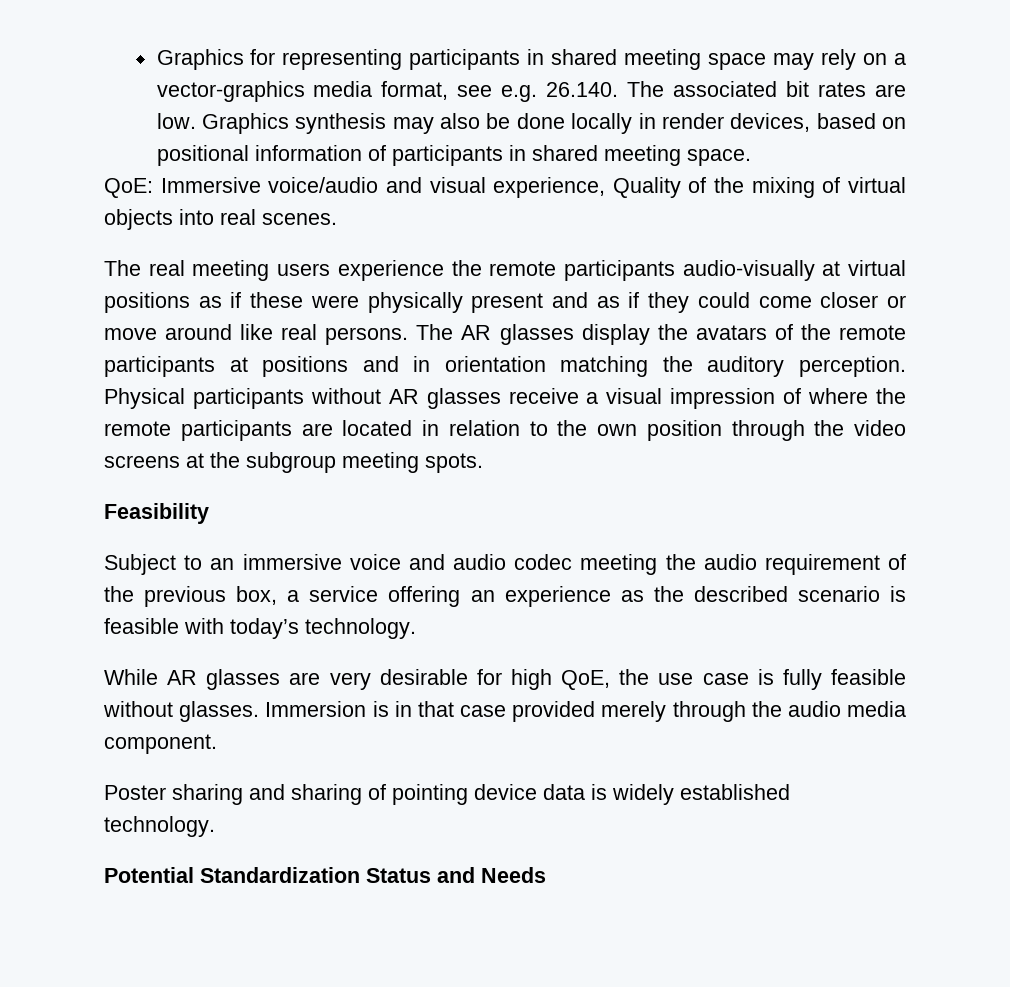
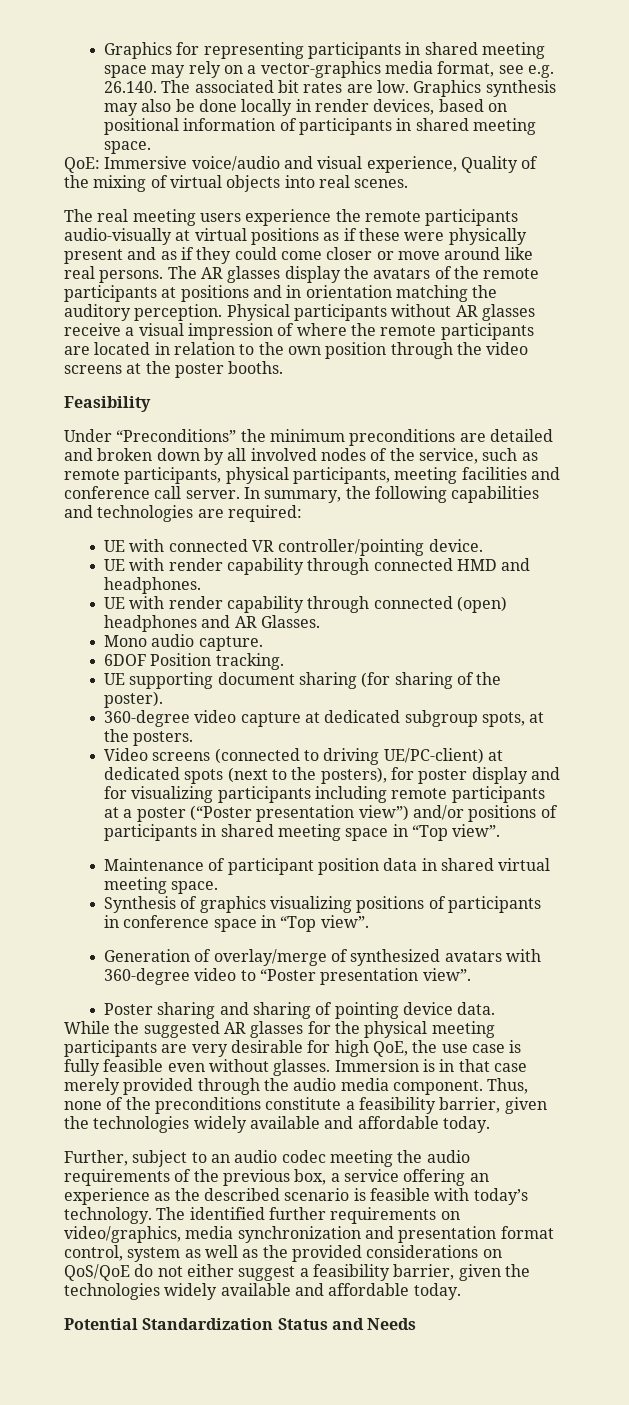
[246,452,483,473] [104,503,209,524] [104,554,445,575] subgroup meeting spots. // Feasibility // Subject to an immersive voice and -> [174,361,284,378] [64,396,151,412] [64,429,553,446] [64,448,538,465] [64,467,560,484] [64,486,540,503] [64,505,302,522] [104,539,483,556] [104,558,531,575] [104,577,202,594] [104,596,507,613] [104,615,321,632] [104,634,263,651] [104,653,284,670] [104,672,502,689] [104,691,164,708] [104,710,545,727] [104,729,194,746] [104,748,503,765] [104,767,560,784] [104,786,545,803] [104,805,558,822] [104,824,501,841] [104,858,551,875] [104,877,219,894] [104,896,541,913] [104,915,369,932] [104,949,541,966] [104,968,471,985] [104,1002,496,1019] [64,1021,495,1038] [64,1040,522,1057] [64,1059,527,1076] [64,1078,529,1095] [64,1097,547,1114] [64,1116,490,1133] [64,1150,230,1167] poster booths. // Feasibility // Under “Preconditions” the minimum preconditions are detailed and broken down by all involved nodes of the service, such as remote participants, physical participants, meeting facilities and conference call server. In summary, the following capabilities and technologies are required: // UE with connected VR controller/pointing device. // UE with render capability through connected HMD and headphones. // UE with render capability through connected (open) headphones and AR Glasses. // Mono audio capture. // 6DOF Position tracking. // UE supporting document sharing (for sharing of the poster). // 360-degree video capture at dedicated subgroup spots, at the posters. // Video screens (connected to driving UE/PC-client) at dedicated spots (next to the posters), for poster display and for visualizing participants including remote participants at a poster (“Poster presentation view”) and/or positions of participants in shared meeting space in “Top view”. // Maintenance of participant position data in shared virtual meeting space. // Synthesis of graphics visualizing positions of participants in conference space in “Top view”. // Generation of overlay/merge of synthesized avatars with 360-degree video to “Poster presentation view”. // Poster sharing and sharing of pointing device data. // While the suggested AR glasses for the physical meeting participants are very desirable for high QoE, the use case is fully feasible even without glasses. Immersion is in that case merely provided through the audio media component. Thus, none of the preconditions constitute a feasibility barrier, given the technologies widely available and affordable today. // Further, subject to an
[764,554,880,575] requirement -> [64,1169,170,1186] requirements
[104,669,906,690] [103,701,906,722] [104,734,217,754] [104,784,790,805] [104,816,215,837] // While AR glasses are very desirable for high QoE, the use case is fully feasible without glasses. Immersion is in that case provided merely through the audio media component. // Poster sharing and sharing of pointing device data is widely established technology. -> [156,1207,460,1224] [64,1226,554,1243] [64,1245,502,1262] [64,1264,530,1281] [64,1283,461,1300] The identified further requirements on video/graphics, media synchronization and presentation format control, system as well as the provided considerations on QoS/QoE do not either suggest a feasibility barrier, given the technologies widely available and affordable today.

